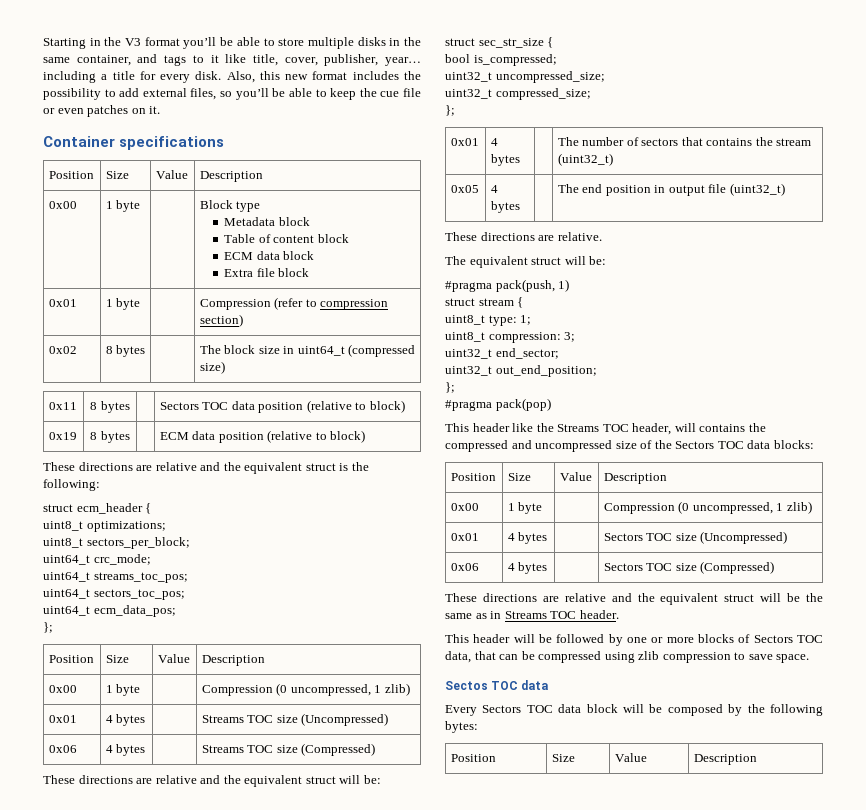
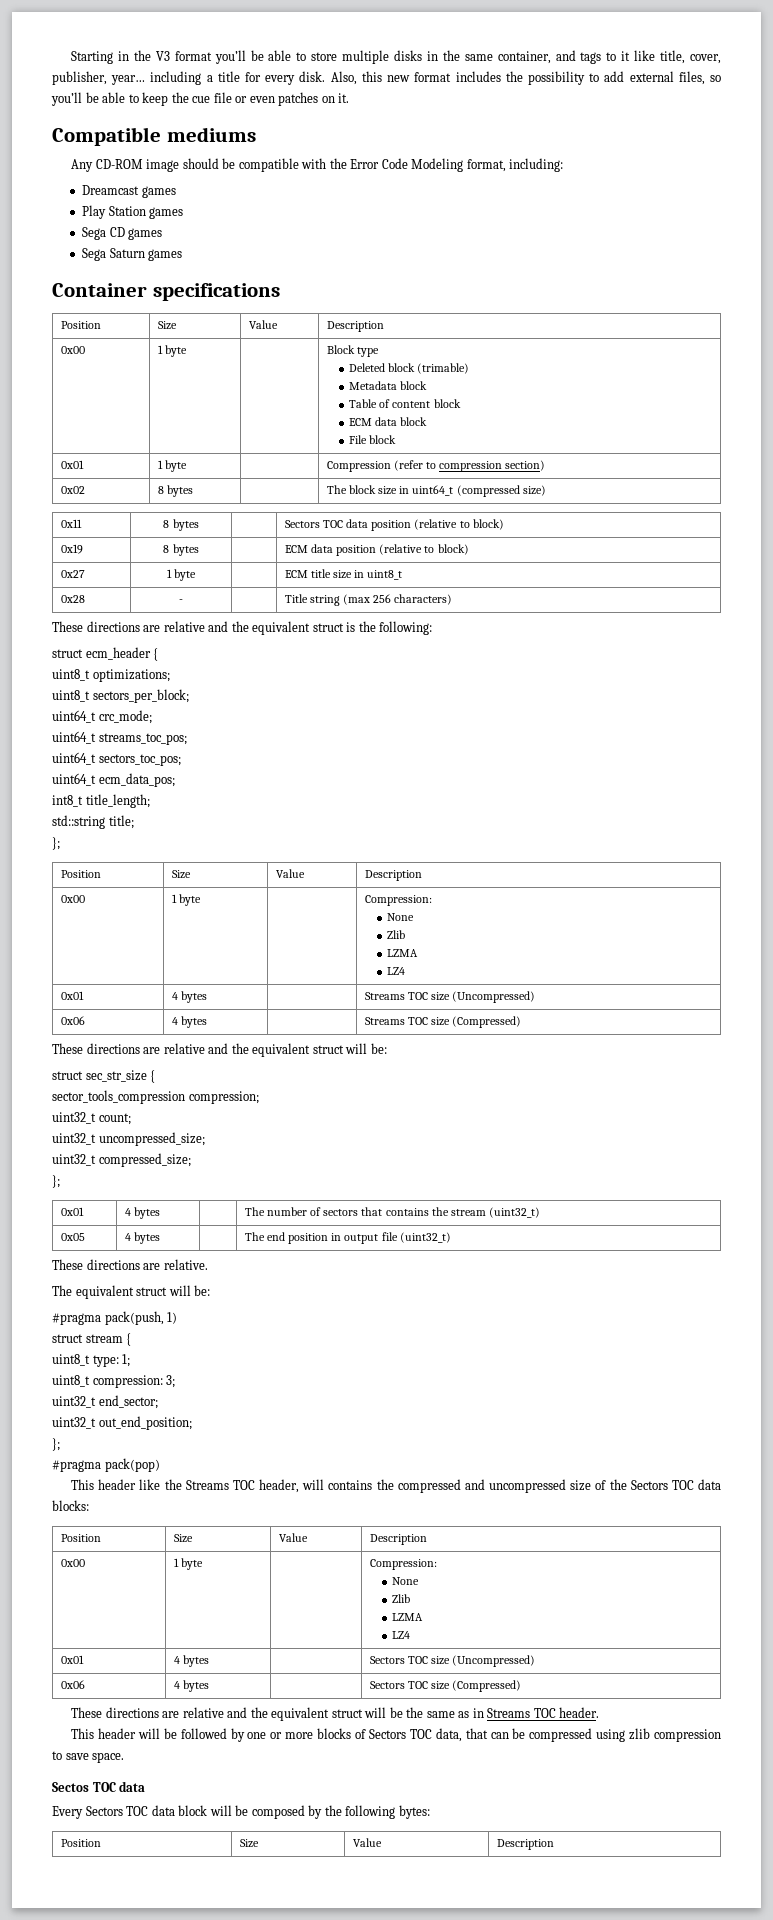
(161, 110) none -> [52,127,256,146] [71,158,564,172] [82,185,176,198] [82,205,184,219] [82,227,163,240] [82,248,183,261] // Compatible mediums // Any CD-ROM image should be compatible with the Error Code Modeling format, including: // Dreamcast games // Play Station games // Sega CD games // Sega Saturn games
(261, 206) none -> [349,363,470,374] // Deleted block (trimable)
[224,268,275,277] Extra file -> [349,435,368,444] File
(366, 436) none -> [61,570,86,578] [166,569,197,581] [285,569,403,580] [61,595,86,603] [179,599,183,603] [285,594,453,606] // 0x27 | 1 byte | | ECM title size in uint8_t // 0x28 | - | | Title string (max 256 characters)
(176, 611) none -> [52,794,150,808] [52,815,134,829] // int8_t title_length; // std::string title;
[201,683,410,696] Compression (0 uncompressed, 1 zlib) -> [365,895,433,906] [387,913,415,921] [387,930,406,939] [387,949,419,957] [387,967,406,975] Compression: // None // Zlib // LZMA // LZ4
[445,54,557,66] bool is_compressed; -> [52,1090,259,1104] [52,1112,131,1125] sector_tools_compression compression; // uint32_t count;
[603,501,812,514] Compression (0 uncompressed, 1 zlib) -> [370,1559,438,1570] [392,1577,420,1585] [392,1594,411,1603] [392,1613,424,1621] [392,1631,411,1639] Compression: // None // Zlib // LZMA // LZ4

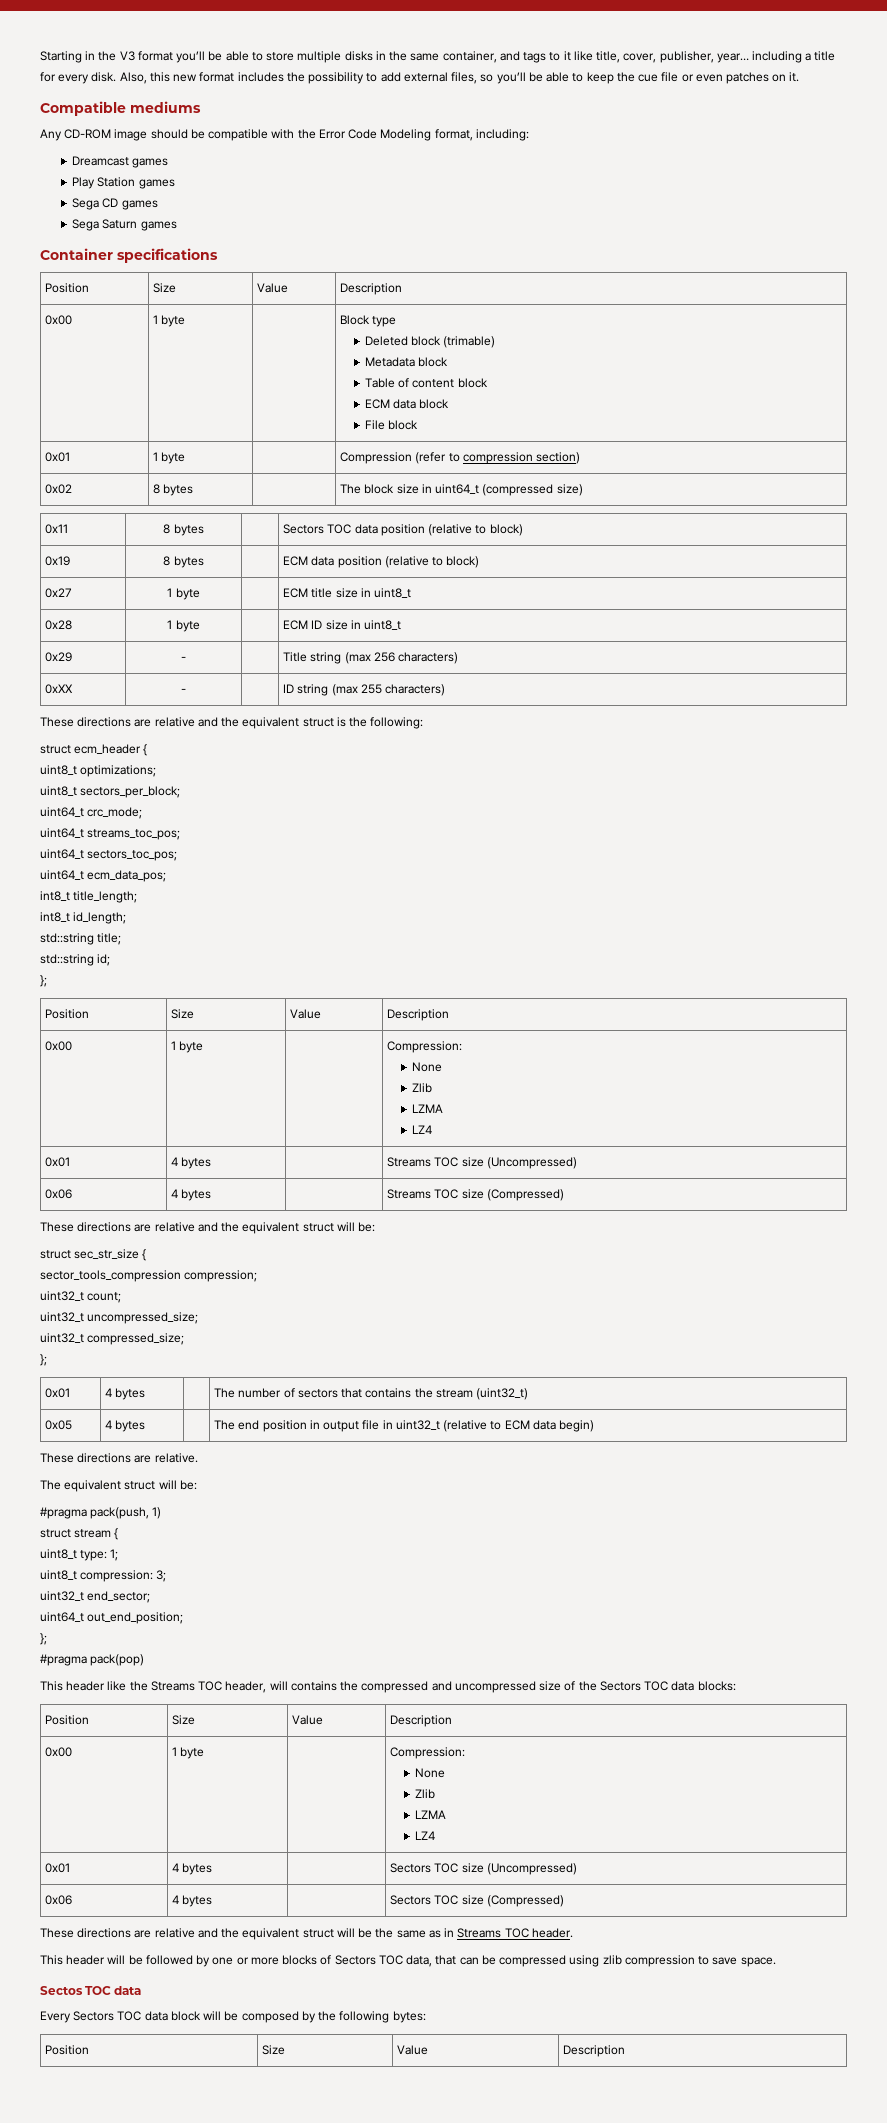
(86, 599) none -> [167,620,200,632] [283,620,402,630] [45,652,73,662] | 1 byte | | ECM ID size in uint8_t // 0x29
(453, 599) none -> [45,684,74,694] [181,688,186,693] [283,684,446,696] // 0xXX | - | | ID string (max 255 characters)
(150, 801) none -> [40,912,127,924] // int8_t id_length;
(134, 822) none -> [40,954,111,966] // std::string id;
[399,1232,451,1243] (uint32_t) -> [382,1420,595,1432] in uint32_t (relative to ECM data begin)
[52,1417,96,1429] uint32_t -> [40,1612,84,1622] uint64_t

